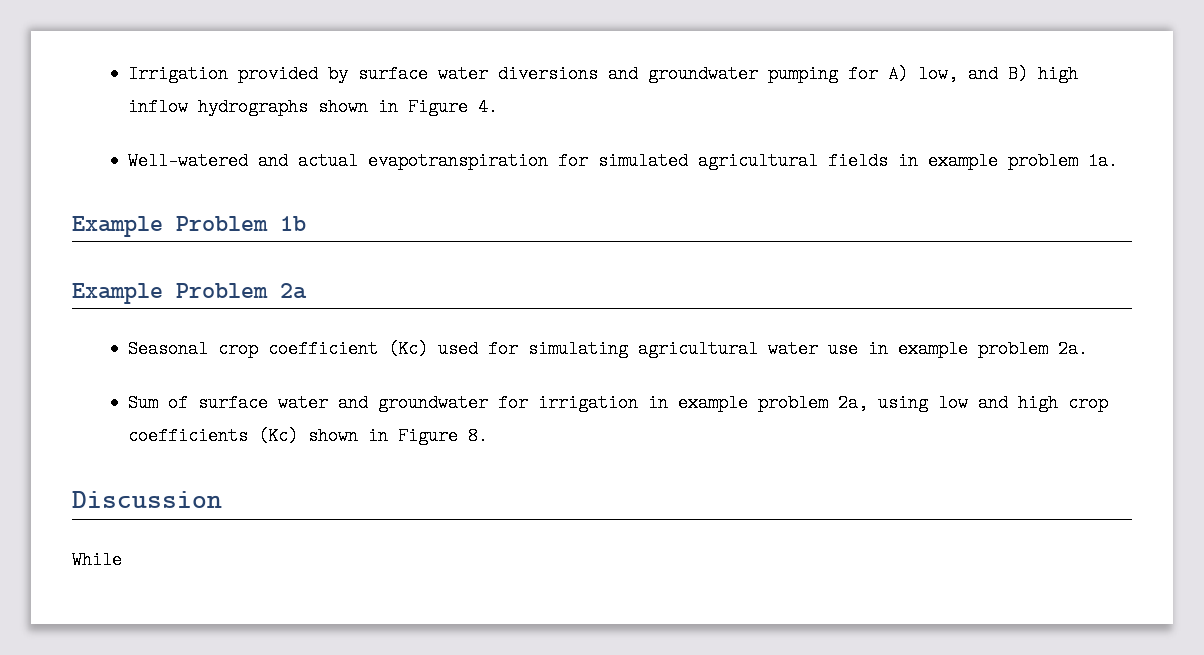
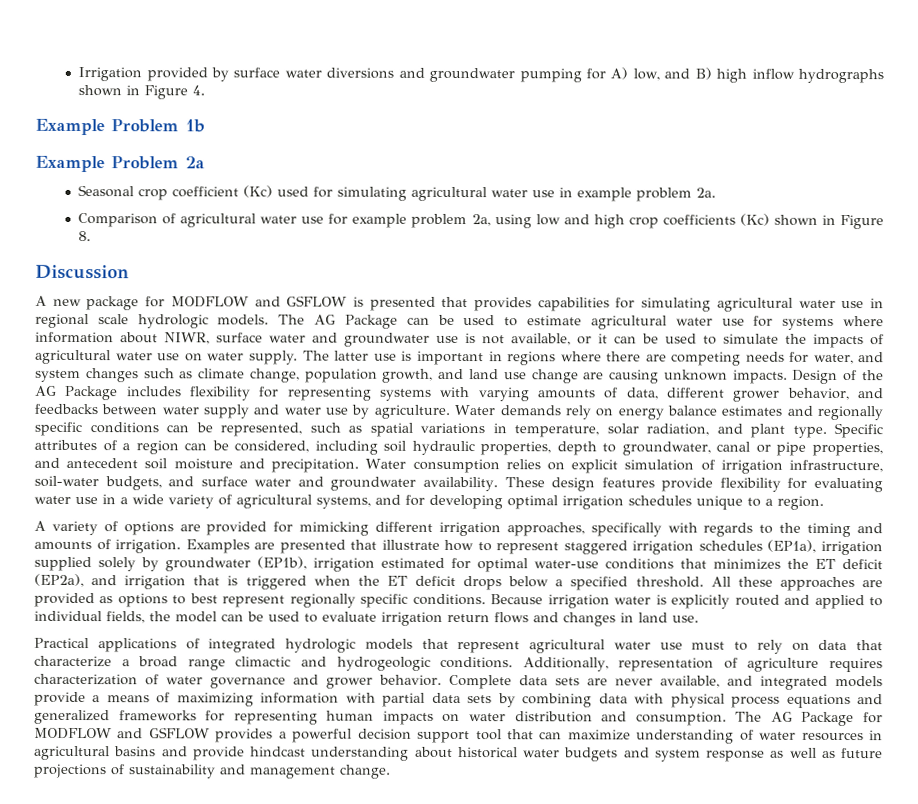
[128,152,1119,170] // Well-watered and actual evapotranspiration for simulated agricultural fields in example problem 1a. -> (206, 90) none
[128,394,669,412] Sum of surface water and groundwater for irrigation in -> [78,213,349,228] Comparison of agricultural water use for
[72,551,122,569] While -> [35,295,885,312] [35,313,885,330] [35,331,884,349] [35,349,885,366] [35,368,885,384] [35,385,885,402] [34,403,884,421] [34,421,883,439] [34,439,883,457] [34,457,884,474] [34,475,883,493] [34,494,824,510] [34,520,883,538] [34,539,883,556] [34,556,883,573] [34,573,883,592] [34,592,884,610] [34,610,699,627] [34,637,883,654] [34,655,883,673] [34,673,883,690] [34,691,884,709] [34,709,883,727] [34,727,883,744] [34,745,883,762] [34,763,391,779] A new package for MODFLOW and GSFLOW is presented that provides capabilities for simulating agricultural water use in regional scale hydrologic models. The AG Package can be used to estimate agricultural water use for systems where information about NIWR, surface water and groundwater use is not available, or it can be used to simulate the impacts of agricultural water use on water supply. The latter use is important in regions where there are competing needs for water, and system changes such as climate change, population growth, and land use change are causing unknown impacts. Design of the AG Package includes flexibility for representing systems with varying amounts of data, different grower behavior, and feedbacks between water supply and water use by agriculture. Water demands rely on energy balance estimates and regionally specific conditions can be represented, such as spatial variations in temperature, solar radiation, and plant type. Specific attributes of a region can be considered, including soil hydraulic properties, depth to groundwater, canal or pipe properties, and antecedent soil moisture and precipitation. Water consumption relies on explicit simulation of irrigation infrastructure, soil-water budgets, and surface water and groundwater availability. These design features provide flexibility for evaluating water use in a wide variety of agricultural systems, and for developing optimal irrigation schedules unique to a region. // A variety of options are provided for mimicking different irrigation approaches, specifically with regards to the timing and amounts of irrigation. Examples are presented that illustrate how to represent staggered irrigation schedules (EP1a), irrigation supplied solely by groundwater (EP1b), irrigation estimated for optimal water-use conditions that minimizes the ET deficit (EP2a), and irrigation that is triggered when the ET deficit drops below a specified threshold. All these approaches are provided as options to best represent regionally specific conditions. Because irrigation water is explicitly routed and applied to individual fields, the model can be used to evaluate irrigation return flows and changes in land use. // Practical applications of integrated hydrologic models that represent agricultural water use must to rely on data that characterize a broad range climactic and hydrogeologic conditions. Additionally, representation of agriculture requires characterization of water governance and grower behavior. Complete data sets are never available, and integrated models provide a means of maximizing information with partial data sets by combining data with physical process equations and generalized frameworks for representing human impacts on water distribution and consumption. The AG Package for MODFLOW and GSFLOW provides a powerful decision support tool that can maximize understanding of water resources in agricultural basins and provide hindcast understanding about historical water budgets and system response as well as future projections of sustainability and management change.

